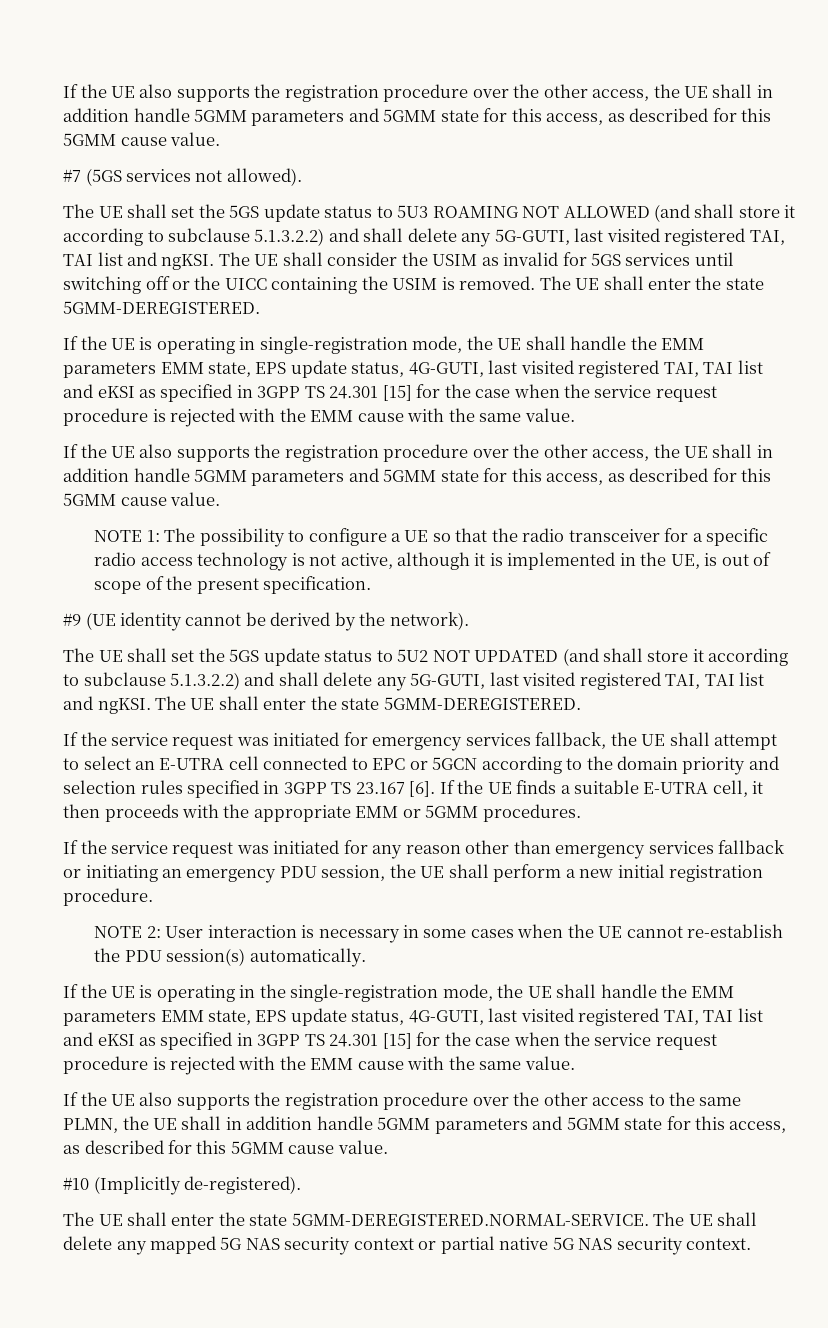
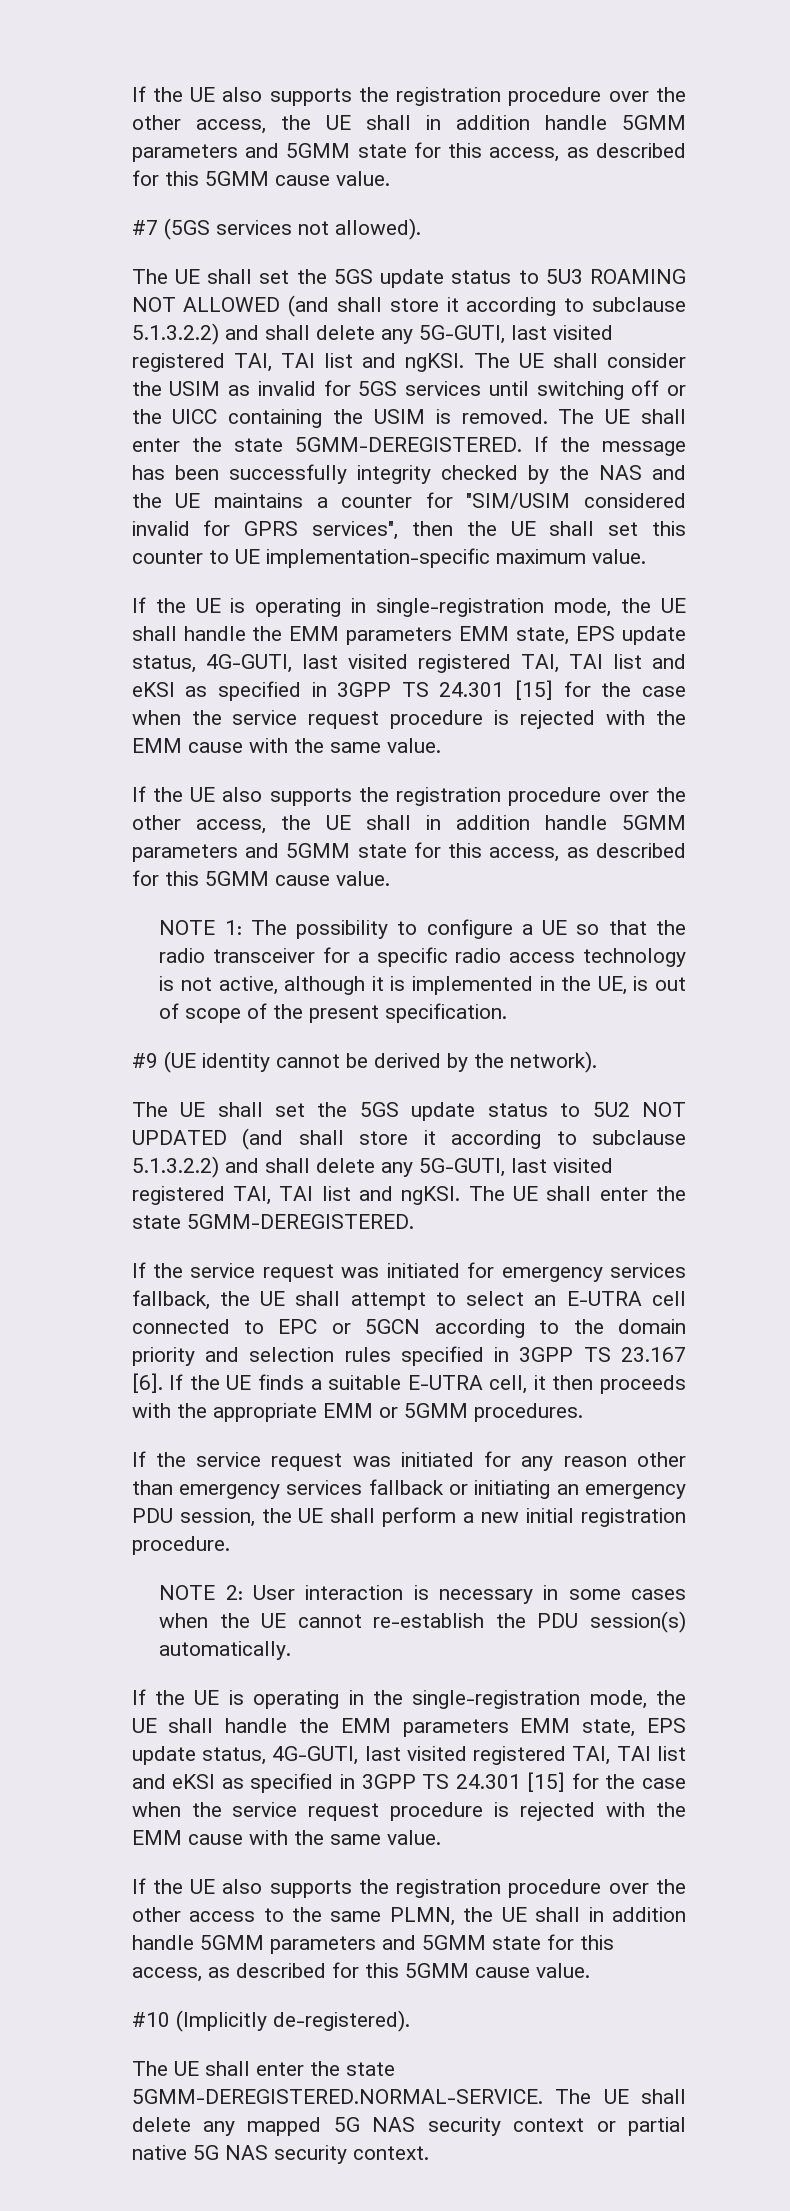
(261, 307) none -> [533,436,686,456] [131,464,686,484] [131,492,686,509] [131,520,686,540] [131,548,646,568] If the message has been successfully integrity checked by the NAS and the UE maintains a counter for "SIM/USIM considered invalid for GPRS services", then the UE shall set this counter to UE implementation-specific maximum value.

